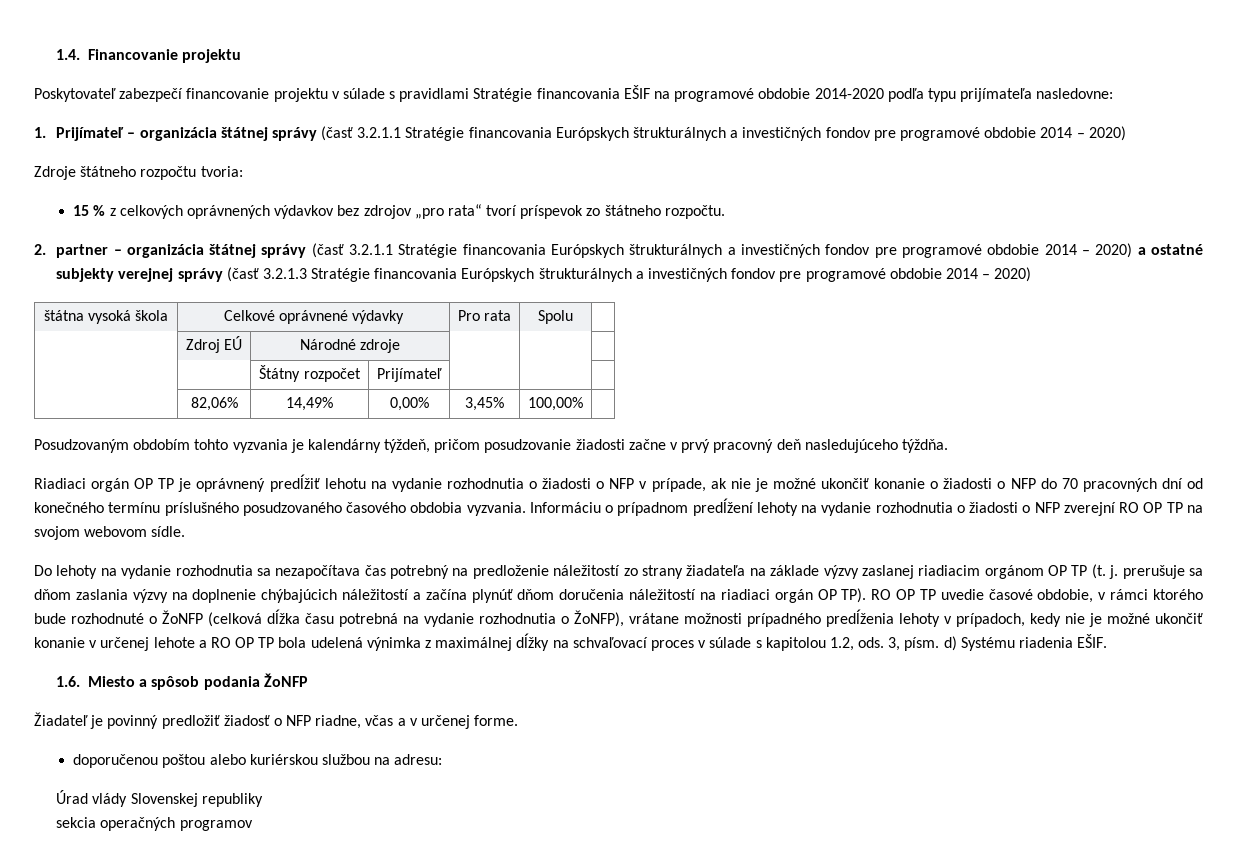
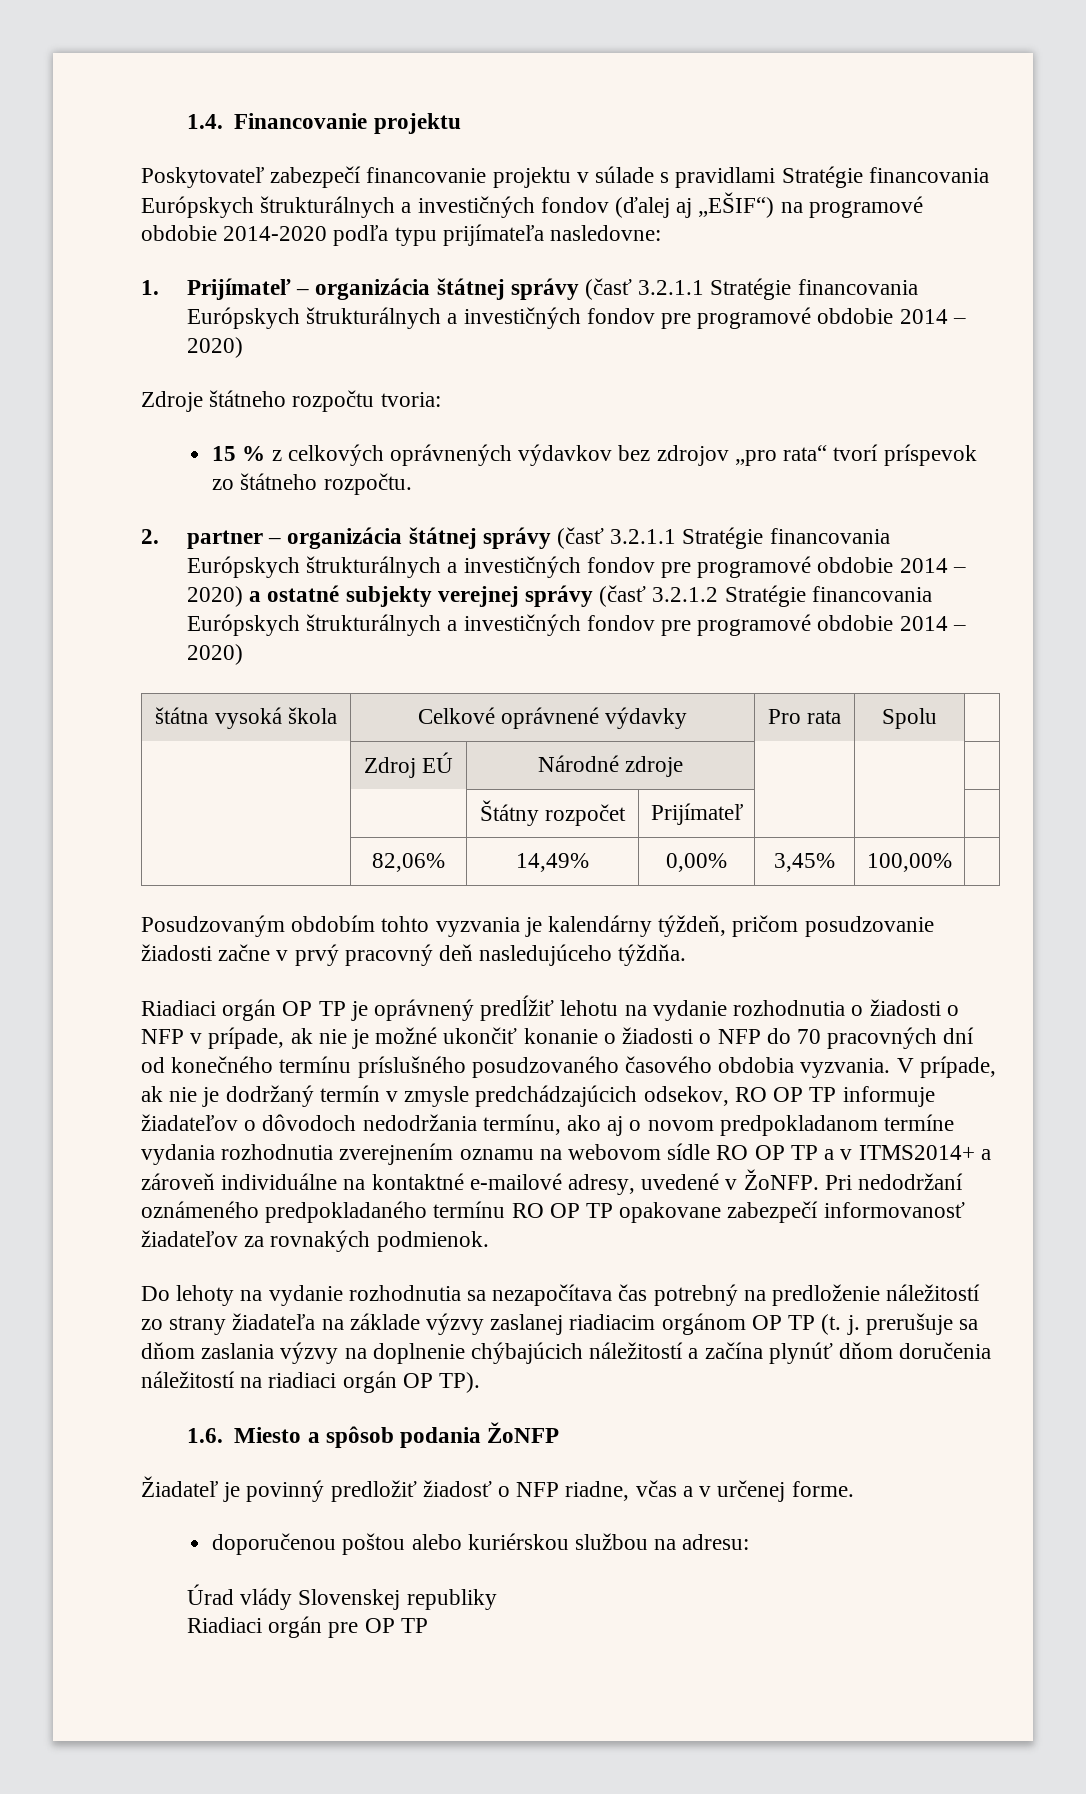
[623,85,650,99] EŠIF -> [141,192,775,218] Európskych štrukturálnych a investičných fondov (ďalej aj „EŠIF“)
[262,268,307,279] 3.2.1.3 -> [652,587,719,602] 3.2.1.2
[529,498,1204,516] [34,526,186,540] Informáciu o prípadnom predĺžení lehoty na vydanie rozhodnutia o žiadosti o NFP zverejní RO OP TP na svojom webovom sídle. -> [896,1056,996,1078] [141,1085,935,1107] [141,1114,955,1136] [141,1143,991,1165] [141,1169,964,1195] [141,1201,965,1223] [141,1230,489,1252] V prípade, ak nie je dodržaný termín v zmysle predchádzajúcich odsekov, RO OP TP informuje žiadateľov o dôvodoch nedodržania termínu, ako aj o novom predpokladanom termíne vydania rozhodnutia zverejnením oznamu na webovom sídle RO OP TP a v ITMS2014+ a zároveň individuálne na kontaktné e-mailové adresy, uvedené v ŽoNFP. Pri nedodržaní oznámeného predpokladaného termínu RO OP TP opakovane zabezpečí informovanosť žiadateľov za rovnakých podmienok.
[871,589,1203,603] [34,609,1203,627] [34,633,1108,651] RO OP TP uvedie časové obdobie, v rámci ktorého bude rozhodnuté o ŽoNFP (celková dĺžka času potrebná na vydanie rozhodnutia o ŽoNFP), vrátane možnosti prípadného predĺženia lehoty v prípadoch, kedy nie je možné ukončiť konanie v určenej lehote a RO OP TP bola udelená výnimka z maximálnej dĺžky na schvaľovací proces v súlade s kapitolou 1.2, ods. 3, písm. d) Systému riadenia EŠIF. -> (481, 1382) none
[56,817,253,831] sekcia operačných programov -> [186,1616,428,1638] Riadiaci orgán pre OP TP

